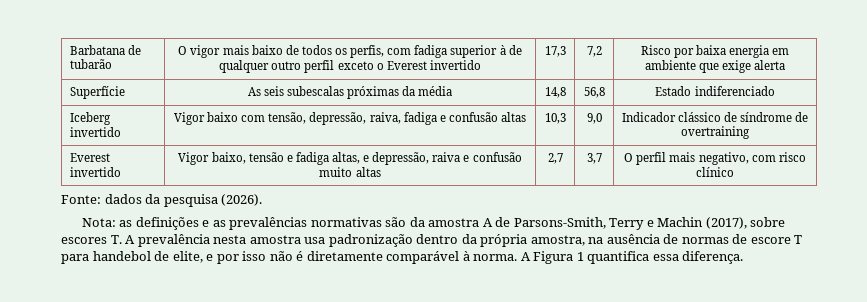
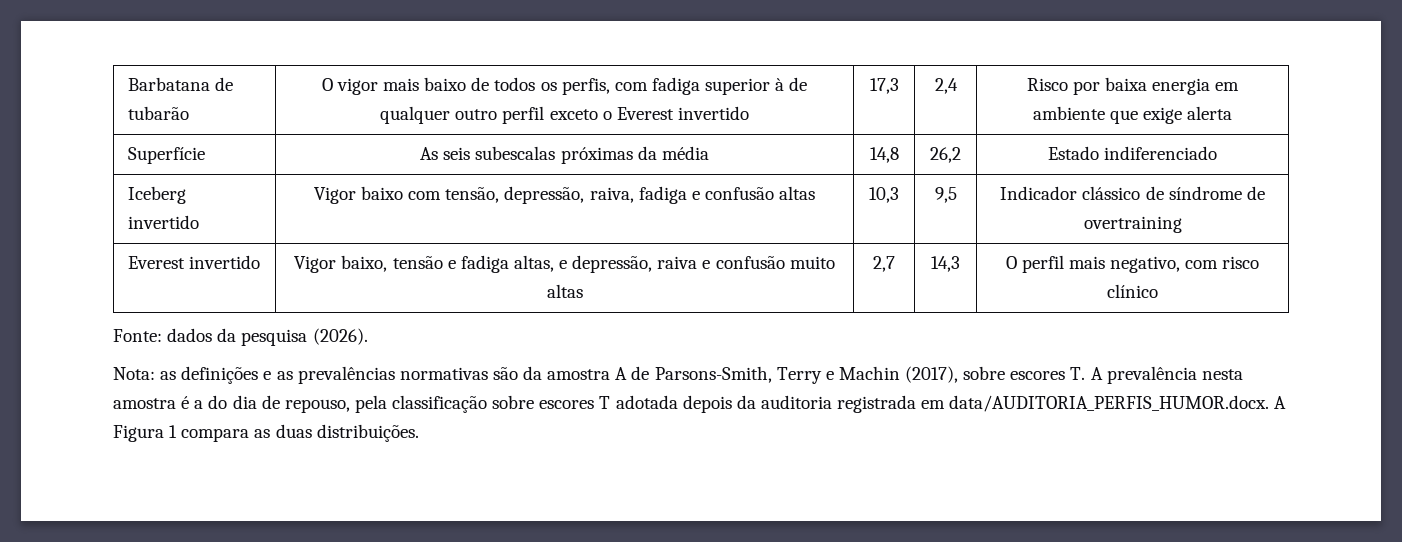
[586,46,602,57] 7,2 -> [934,78,958,94] 2,4
[583,87,605,98] 56,8 -> [930,147,961,163] 26,2
[586,113,602,124] 9,0 -> [934,187,957,203] 9,5
[586,153,602,164] 3,7 -> [931,256,960,272] 14,3
[304,234,803,247] [61,251,744,264] usa padronização dentro da própria amostra, na ausência de normas de escore T para handebol de elite, e por isso não é diretamente comparável à norma. A Figura 1 quantifica essa diferença. -> [181,395,1287,413] [113,424,419,442] é a do dia de repouso, pela classificação sobre escores T adotada depois da auditoria registrada em data/AUDITORIA_PERFIS_HUMOR.docx. A Figura 1 compara as duas distribuições.

